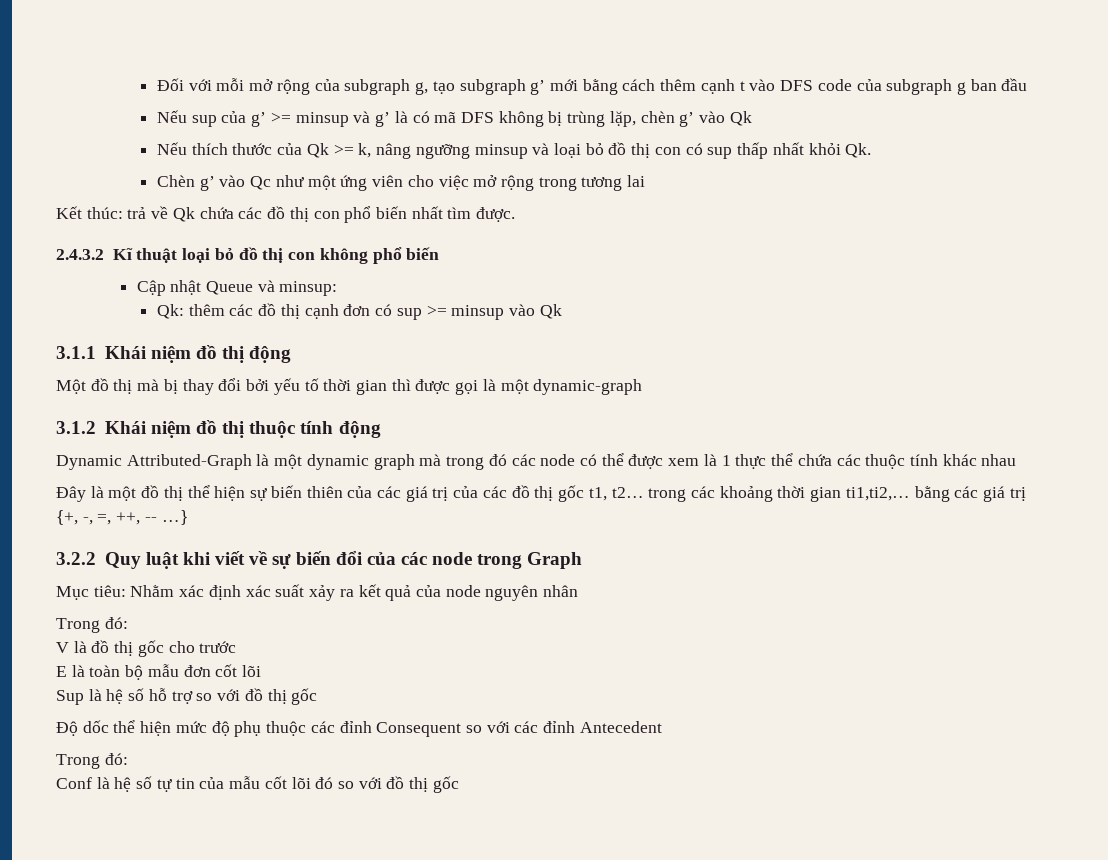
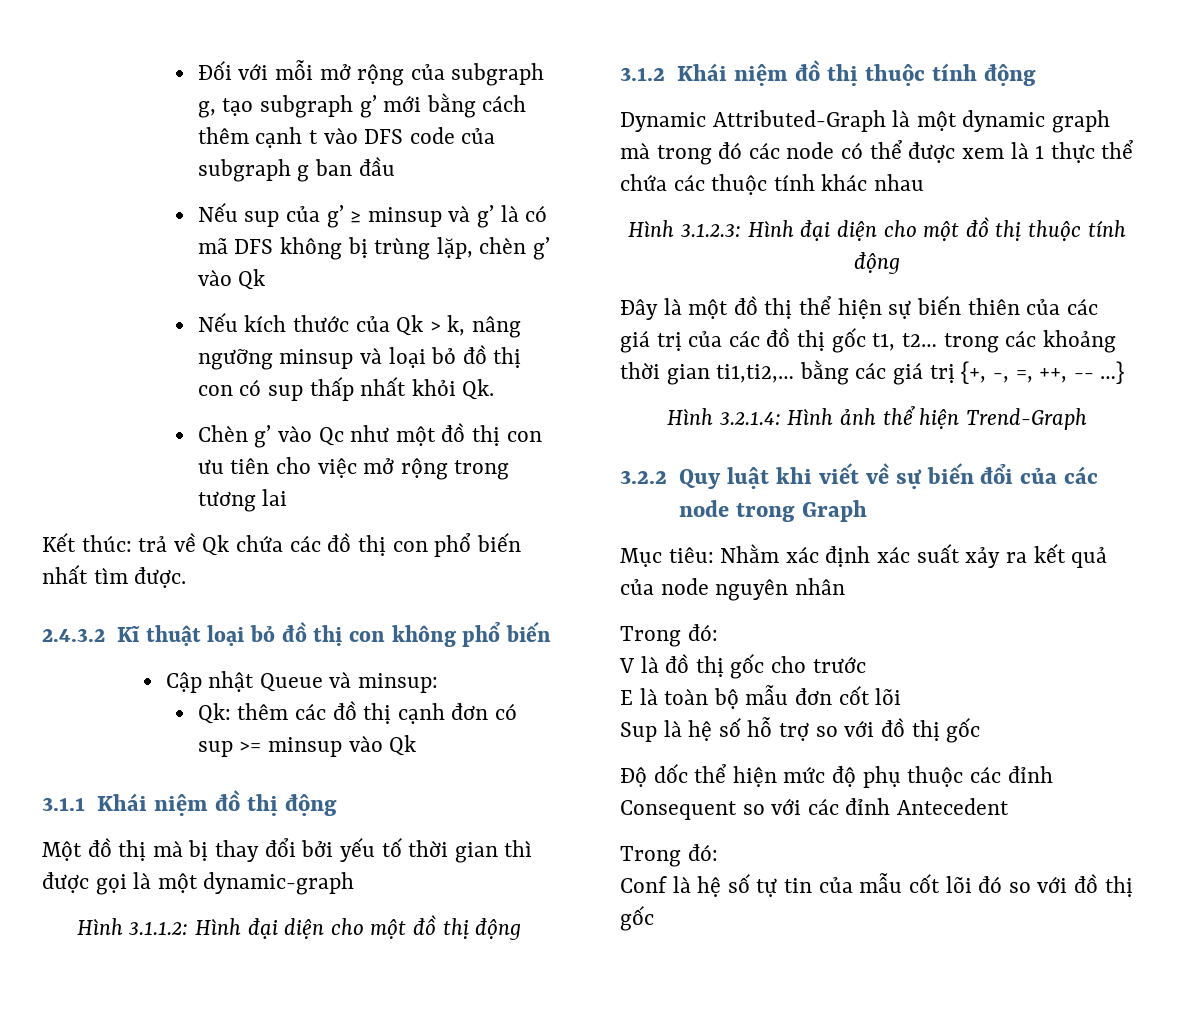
[270,112,291,123] >= -> [350,211,362,223] ≥
[191,143,228,155] thích -> [244,315,287,332] kích
[333,144,354,155] >= -> [429,321,441,332] >
[340,175,404,191] ứng viên -> [441,423,542,446] [197,458,270,474] đồ thị con ưu tiên
(643, 387) none -> [76,915,522,940] // Hình 3.1.1.2: Hình đại diện cho một đồ thị động
(1017, 460) none -> [628,217,1126,241] [854,252,900,274] // Hình 3.1.2.3: Hình đại diện cho một đồ thị thuộc tính động
(188, 517) none -> [667,406,1087,430] // Hình 3.2.1.4: Hình ảnh thể hiện Trend-Graph

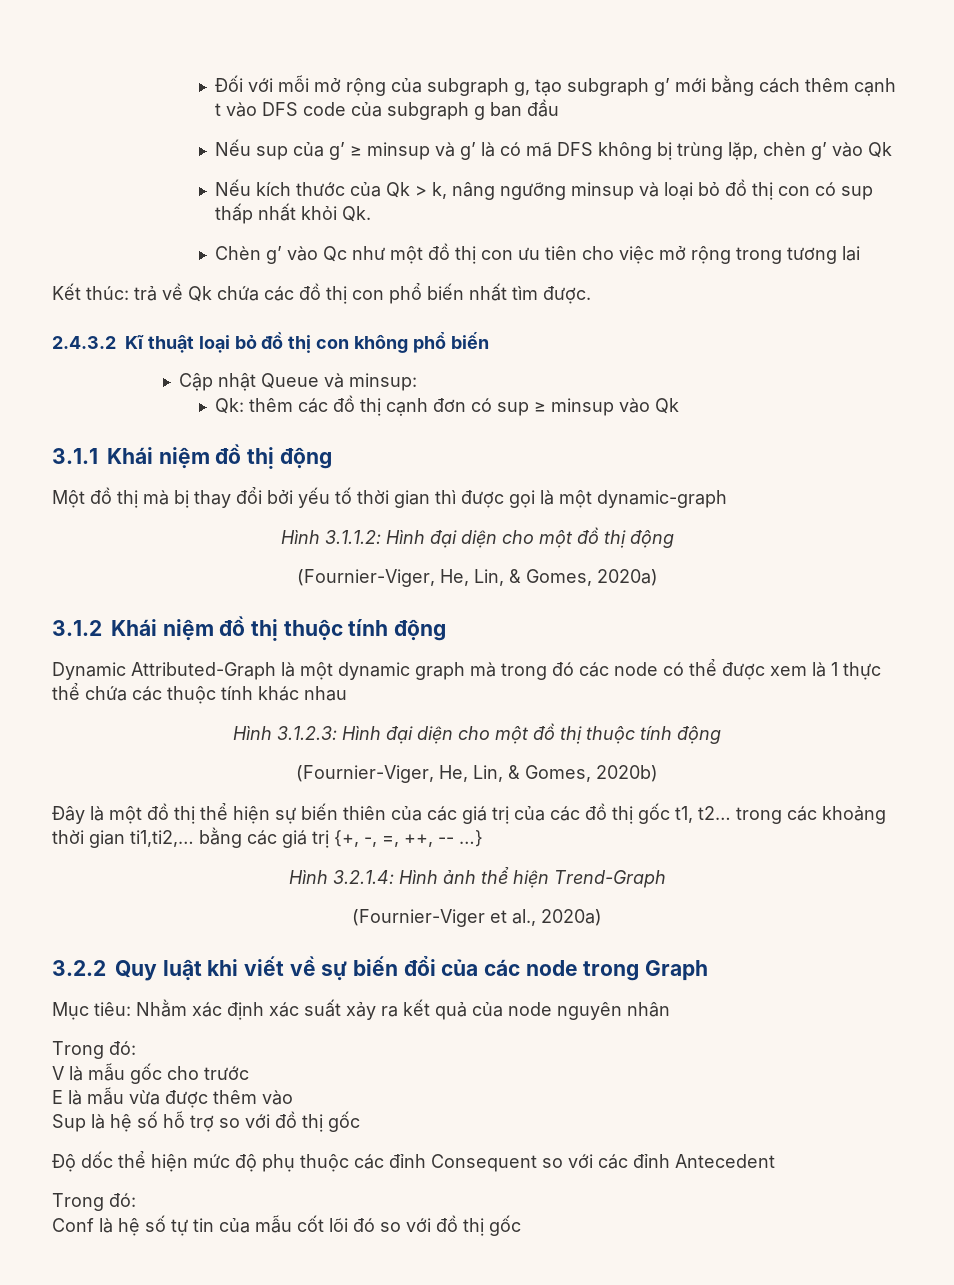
[239,741,262,752] >= -> [533,402,546,412] ≥
(522, 929) none -> [296,569,658,587] // (Fournier-Viger, He, Lin, & Gomes, 2020a)
(900, 263) none -> [296,765,658,783] // (Fournier-Viger, He, Lin, & Gomes, 2020b)
(1087, 419) none -> [352,909,602,927] // (Fournier-Viger et al., 2020a)
[665,654,724,677] đồ thị -> [88,1063,125,1081] mẫu
[664,685,902,709] toàn bộ mẫu đơn cốt lõi -> [87,1087,293,1108] mẫu vừa được thêm vào

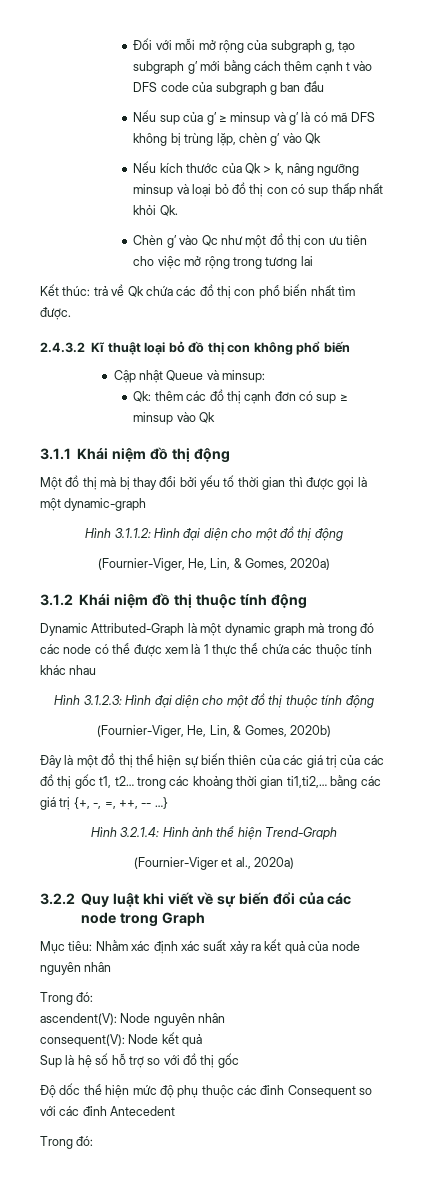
[52,1063,249,1084] [52,1087,293,1108] V là mẫu gốc cho trước // E là mẫu vừa được thêm vào -> [40,1013,226,1026] [40,1032,203,1047] ascendent(V): Node nguyên nhân // consequent(V): Node kết quả
[52,1215,521,1236] // Conf là hệ số tự tin của mẫu cốt lõi đó so với đồ thị gốc -> (94, 1141) none

